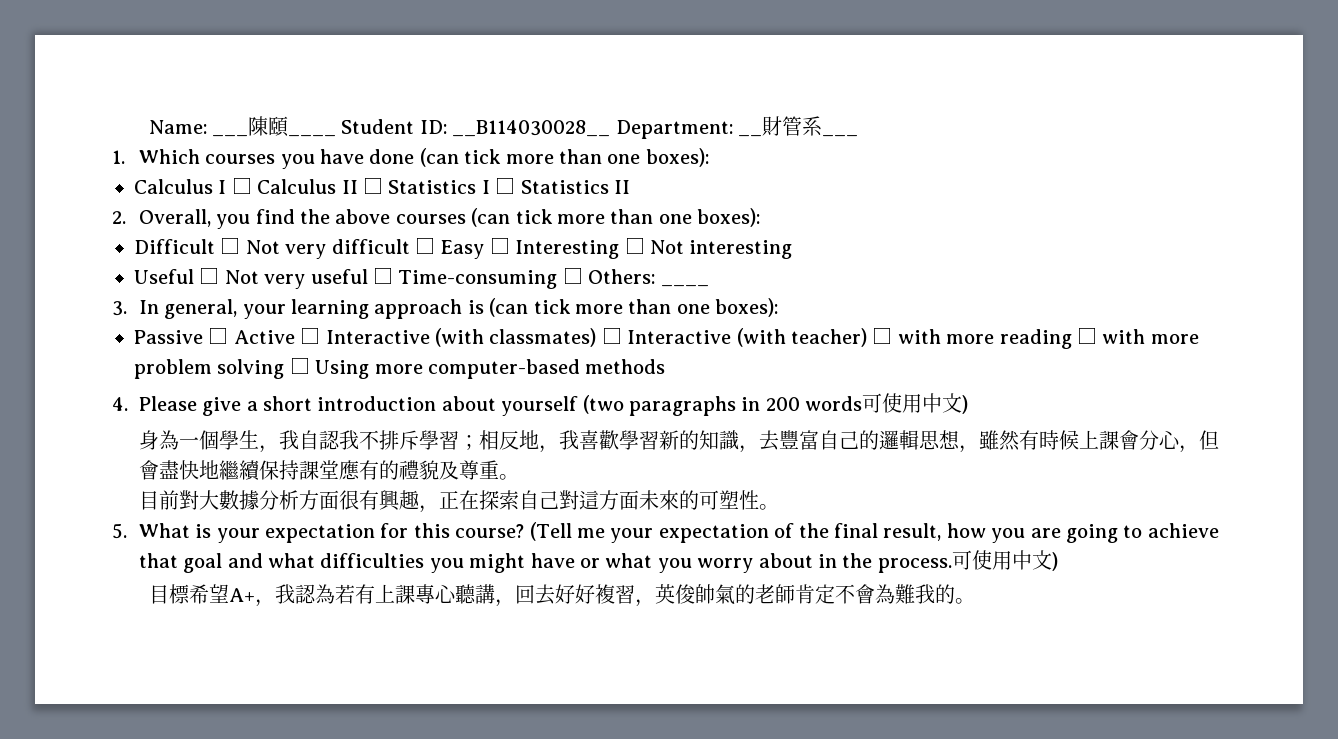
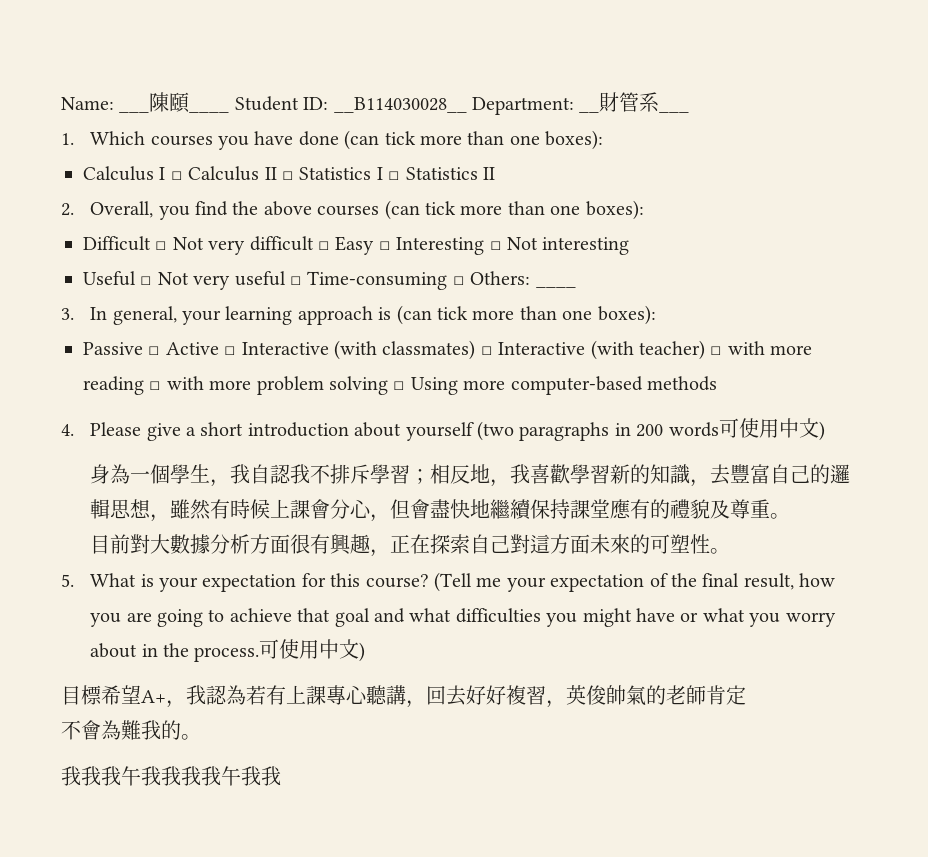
(835, 594) none -> (746, 695) //
(975, 601) none -> [61,766,281,786] // 我我我午我我我我午我我

